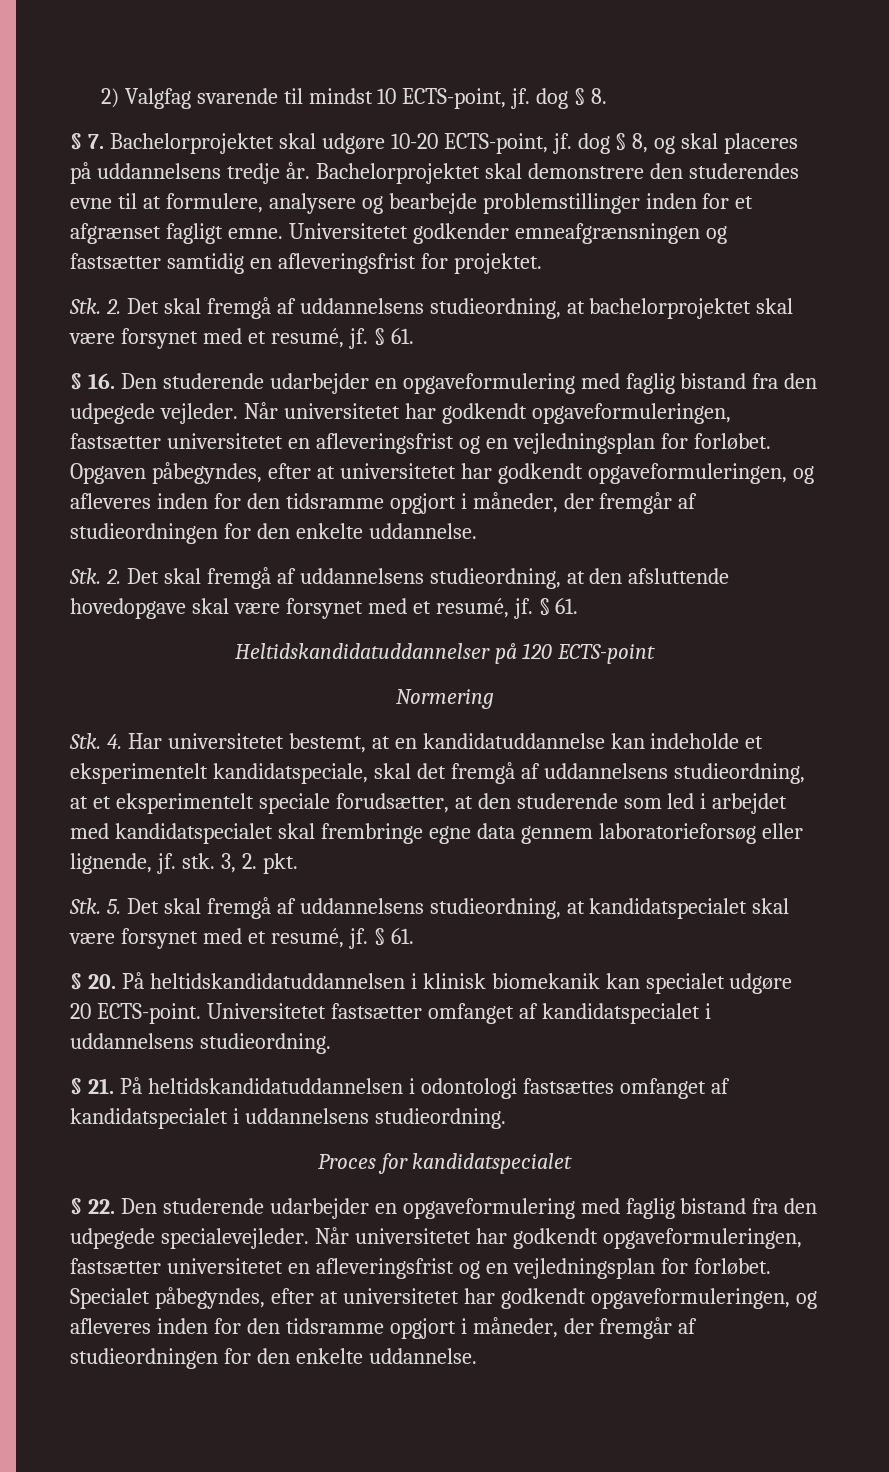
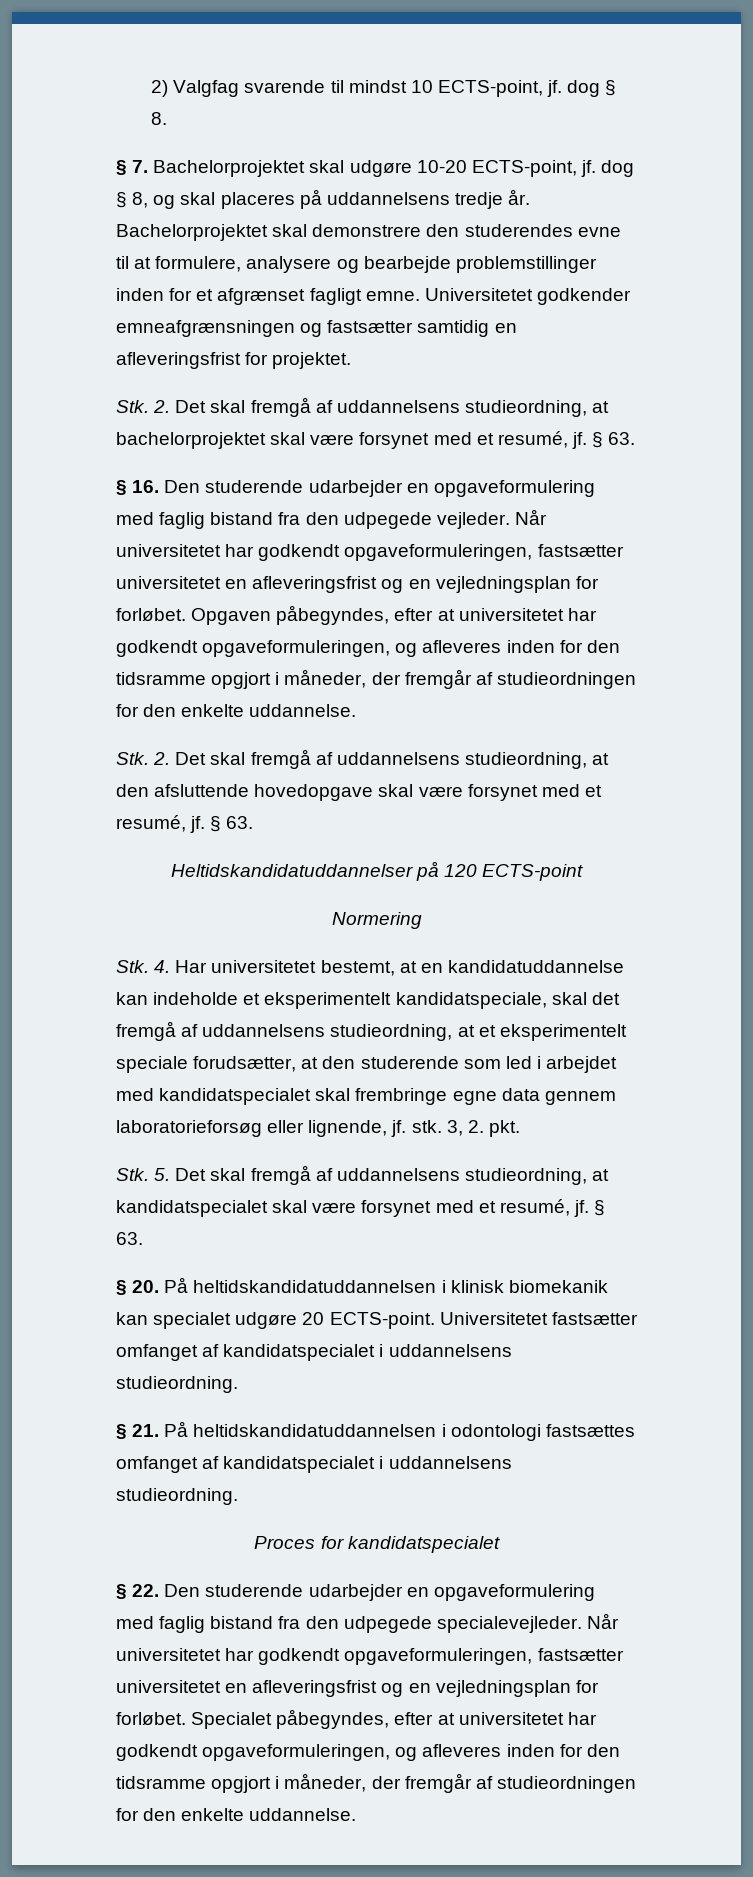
[390,328,414,344] 61. -> [608,432,636,445] 63.
[555,598,579,614] 61. -> [226,816,254,829] 63.
[390,928,414,944] 61. -> [116,1232,143,1245] 63.

